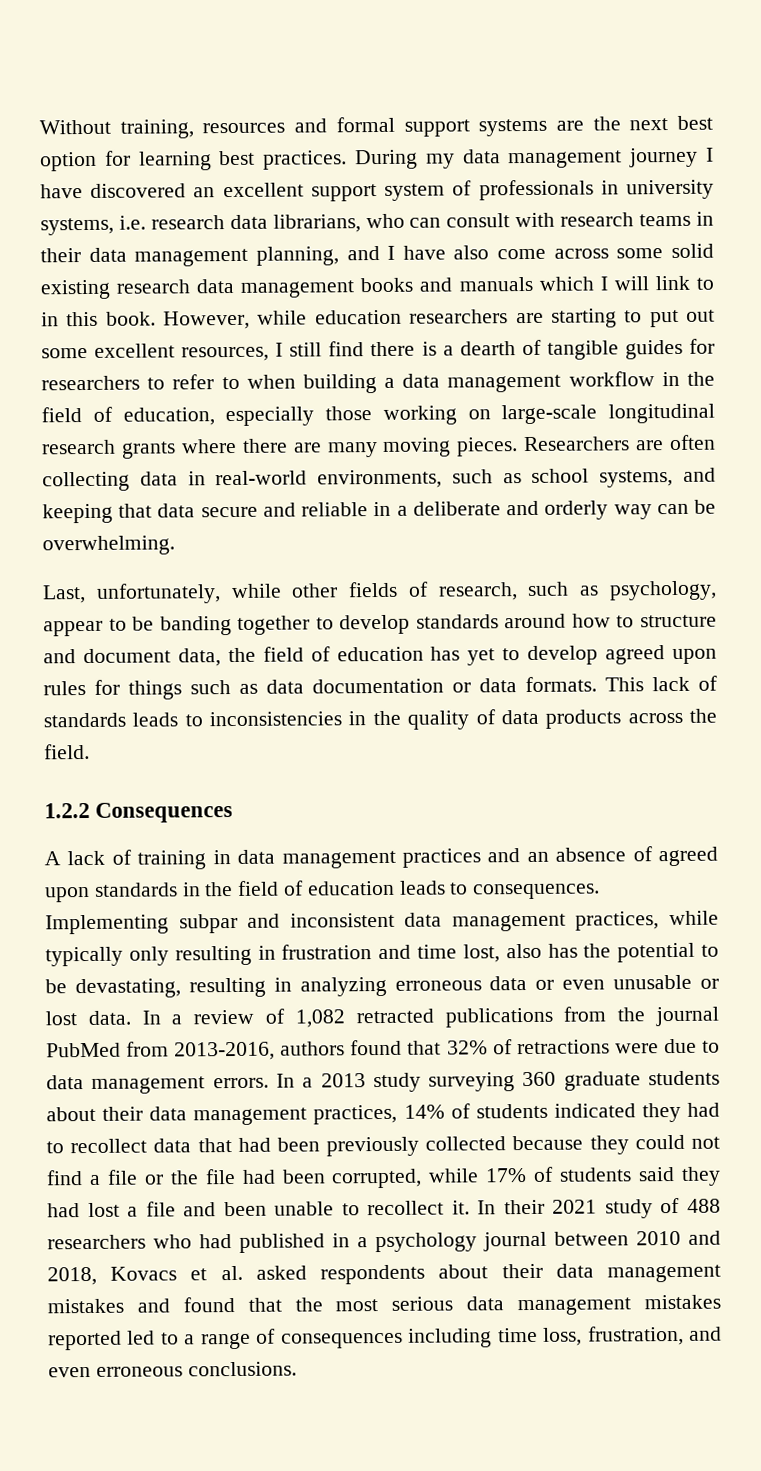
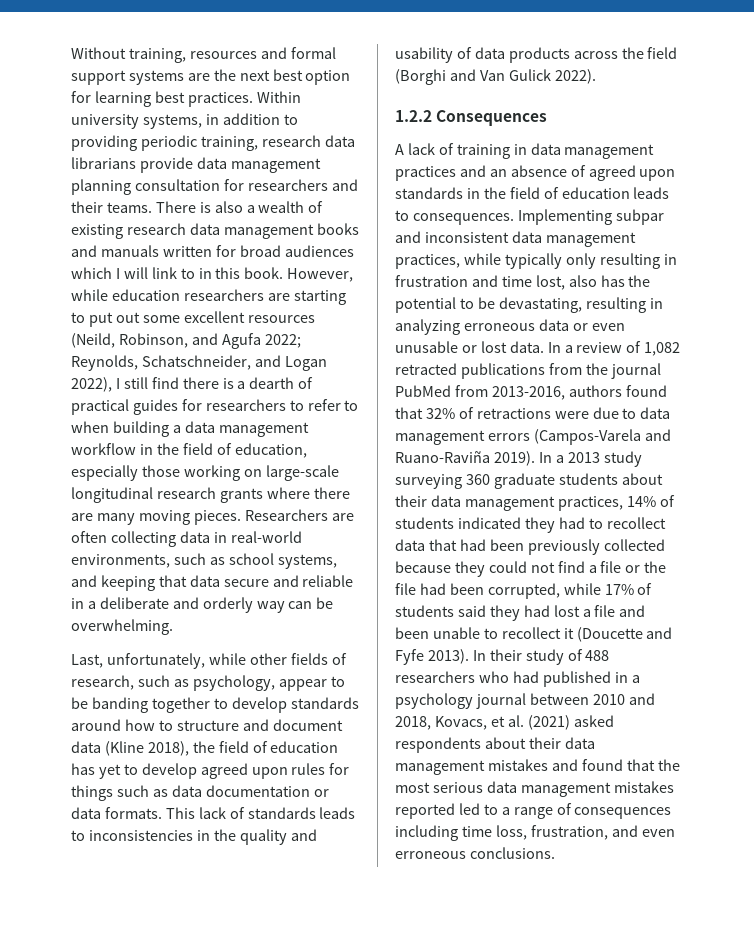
[354,147,714,170] [40,179,714,202] [40,211,714,236] [40,243,714,267] During my data management journey I have discovered an excellent support system of professionals in university systems, i.e. research data librarians, who can consult with research teams in their data management planning, and I have also come across some solid -> [256,91,301,103] [71,113,298,129] [71,135,355,151] [71,157,321,173] [71,179,358,195] [71,201,324,213] Within university systems, in addition to providing periodic training, research data librarians provide data management planning consultation for researchers and their teams. There is also a wealth of
(533, 284) none -> [162,245,354,257] written for broad audiences
[181,346,270,362] resources, -> [247,315,315,323] [71,333,301,349] [71,355,327,371] [71,377,112,392] resources (Neild, Robinson, and Agufa 2022; Reynolds, Schatschneider, and Logan 2022),
[546,340,619,360] tangible -> [71,399,129,415] practical
[177,648,221,667] data, -> [71,741,189,756] data (Kline 2018),
(470, 720) none -> [290,829,317,841] [395,47,453,63] and usability
[44,743,90,760] field. -> [647,47,678,59] [395,69,596,85] field (Borghi and Van Gulick 2022).
[212,1077,269,1089] errors. -> [487,429,671,445] [395,451,535,466] errors (Campos-Varela and Ruano-Raviña 2019).
[451,1200,470,1215] it. -> [563,627,673,642] [395,649,469,665] it (Doucette and Fyfe 2013).
[552,1199,598,1214] 2021 -> (522, 655) none
[110,1266,178,1281] Kovacs -> [434,716,487,730] Kovacs,
(243, 1273) none -> [527,715,570,730] (2021)

